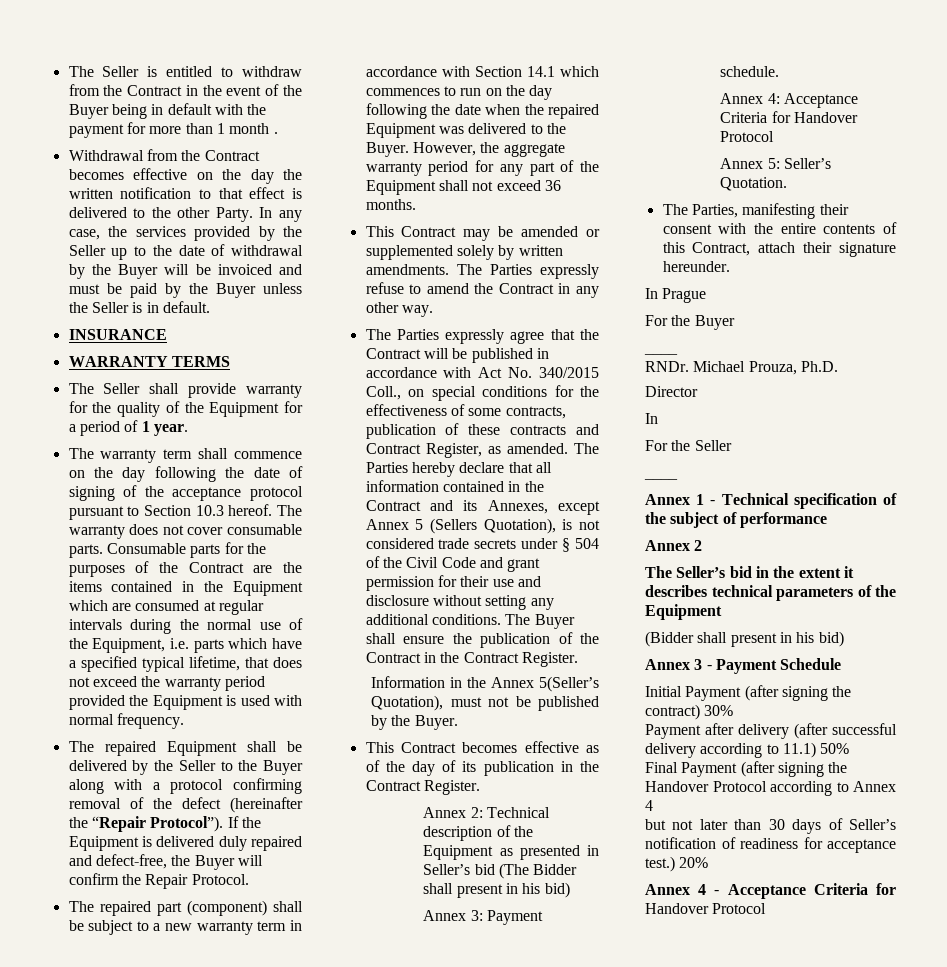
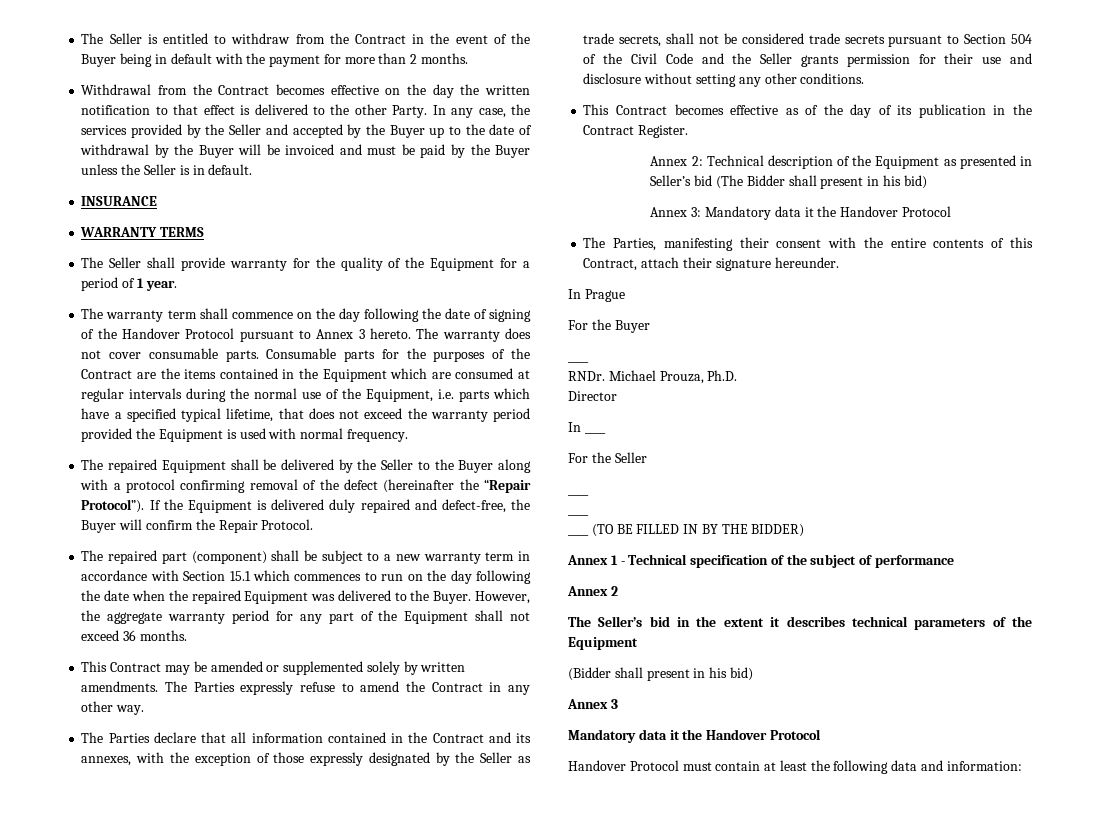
[216,123,278,134] 1 month . -> [410,53,468,64] 2 months.
(106, 250) none -> [265,124,425,138] and accepted by the Buyer
[172,486,303,501] [68,504,273,520] acceptance protocol pursuant to Section 10.3 hereof. -> [122,328,412,342] Handover Protocol pursuant to Annex 3 hereto.
[526,66,555,77] 14.1 -> [229,571,251,581] 15.1
[445,329,599,344] [365,348,549,363] [365,367,599,378] [365,385,599,401] [365,404,566,419] [365,423,599,439] [365,443,599,458] [365,462,455,477] expressly agree that the Contract will be published in accordance with Act No. 340/2015 Coll., on special conditions for the effectiveness of some contracts, publication of these contracts and Contract Register, as amended. The Parties hereby -> (150, 738) none
[487,500,600,515] [365,518,600,534] [365,538,571,552] Annexes, except Annex 5 (Sellers Quotation), is not considered trade secrets under § -> [81,752,531,766] [583,33,1007,47] annexes, with the exception of those expressly designated by the Seller as trade secrets, shall not be considered trade secrets pursuant to Section
[507,558,541,572] grant -> [732,53,839,67] the Seller grants
[365,614,429,625] additional -> [764,73,797,84] other
[505,614,575,629] [365,632,599,648] [365,652,578,667] [371,676,599,692] [371,695,599,711] [371,715,458,730] The Buyer shall ensure the publication of the Contract in the Contract Register. // Information in the Annex 5(Seller’s Quotation), must not be published by the Buyer. -> (865, 78) none
[486,910,543,925] [720,66,780,77] [720,93,858,108] [720,111,858,123] [720,131,775,142] [720,158,831,169] [720,177,788,191] Payment schedule. // Annex 4: Acceptance Criteria for Handover Protocol // Annex 5: Seller’s Quotation. -> [704,206,951,220] Mandatory data it the Handover Protocol
(658, 418) none -> [584,432,606,434] ____
(678, 479) none -> [568,514,589,516] [568,524,805,537] // ____ // ____ (TO BE FILLED IN BY THE BIDDER)
[706,658,842,674] [645,685,852,701] [645,704,734,720] [645,723,897,739] [645,742,850,758] [645,761,848,777] [645,781,896,796] [645,800,653,811] [645,818,896,834] [645,837,896,853] [645,856,709,872] [645,883,896,899] [645,903,767,914] - Payment Schedule // Initial Payment (after signing the contract) 30% // Payment after delivery (after successful delivery according to 11.1) 50% // Final Payment (after signing the Handover Protocol according to Annex 4 // but not later than 30 days of Seller’s notification of readiness for acceptance test.) 20% // Annex 4 - Acceptance Criteria for Handover Protocol -> [568,729,821,743] [568,760,1022,774] // Mandatory data it the Handover Protocol // Handover Protocol must contain at least the following data and information:

